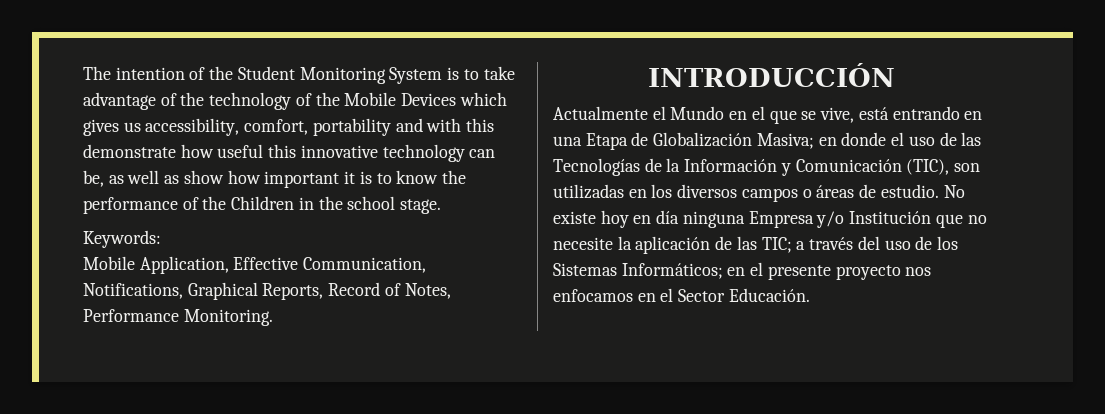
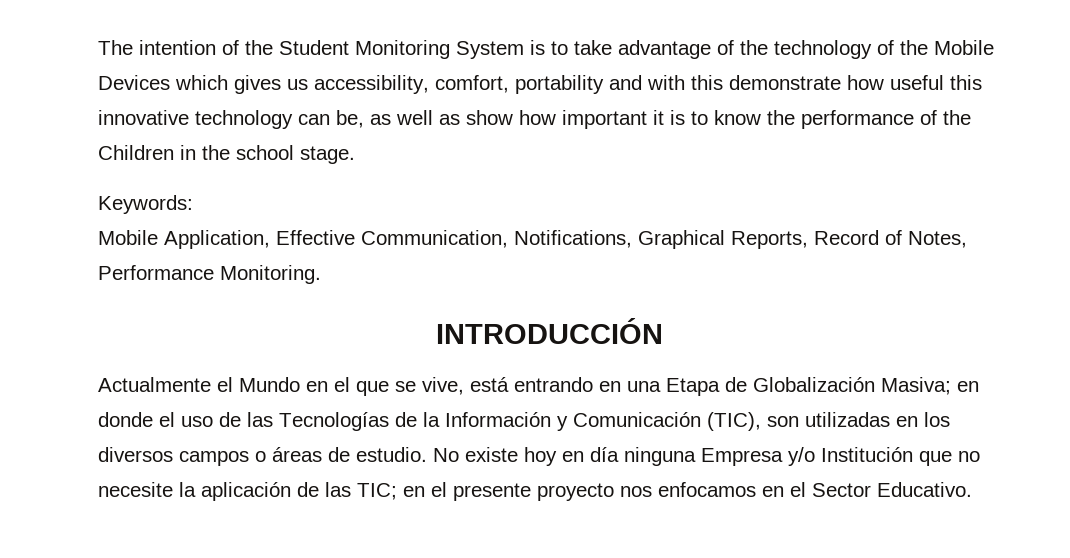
[796,236,958,250] [553,263,723,279] a través del uso de los Sistemas Informáticos; -> (397, 491) none
[728,288,810,302] Educación. -> [877,482,972,497] Educativo.

